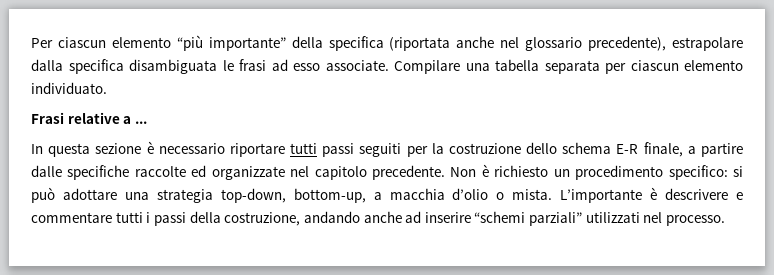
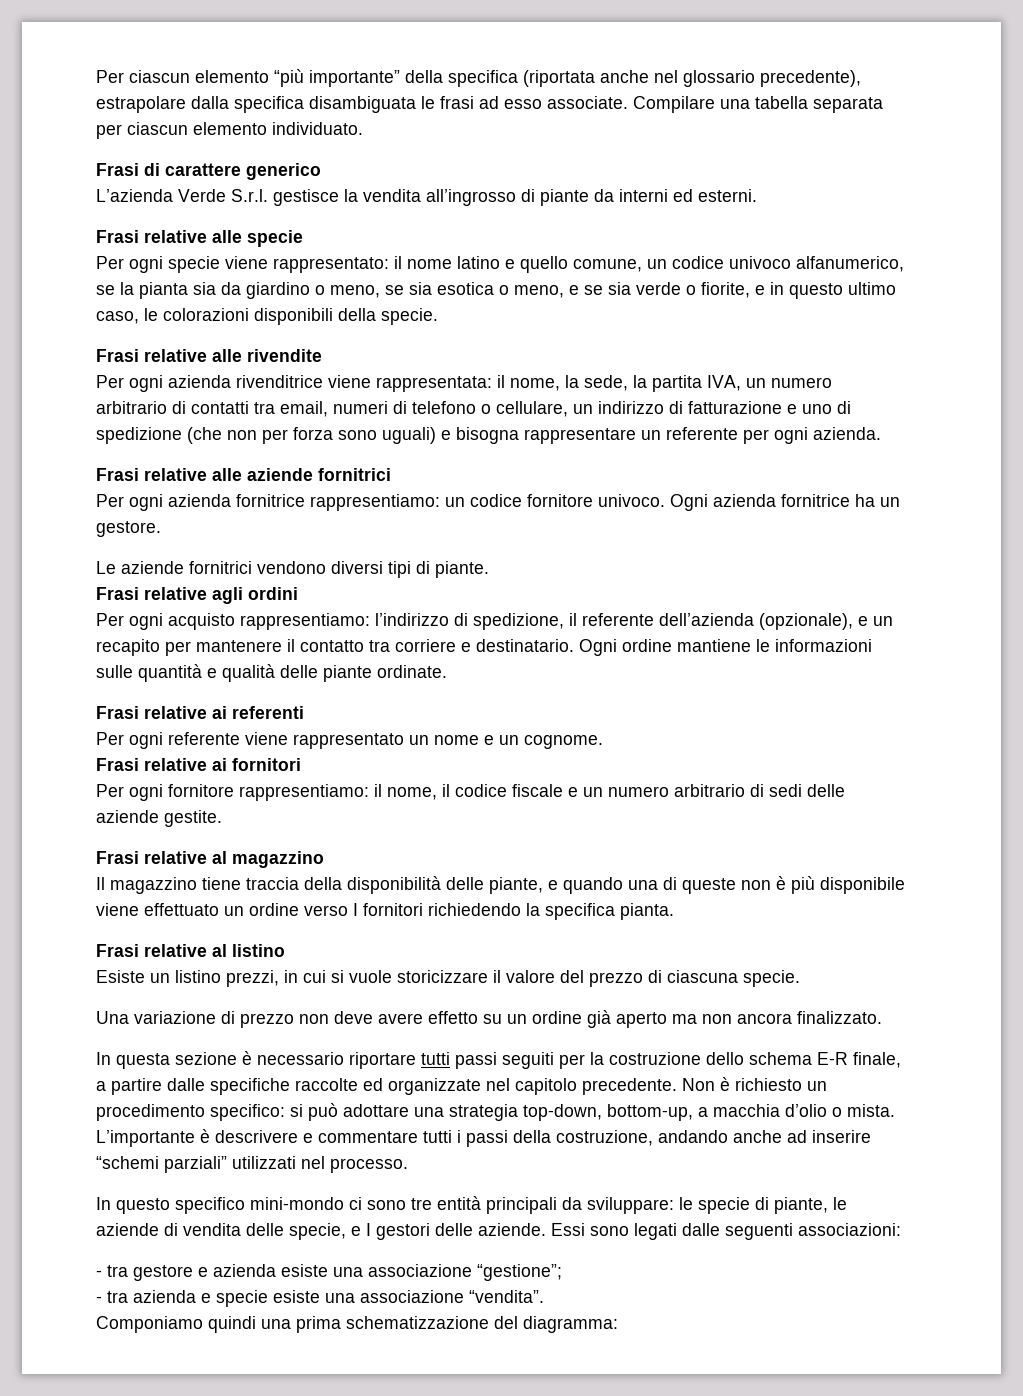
[67,112,147,124] relative a ... -> [144,163,321,180] [96,189,757,206] [96,230,303,247] [96,256,904,273] [96,282,896,299] [96,308,438,325] [96,349,322,362] [96,375,832,392] [96,401,851,417] [96,427,881,444] [96,468,391,481] [96,494,900,511] [96,521,161,537] [96,561,489,578] [96,587,298,604] [96,613,893,630] [96,639,872,656] [96,664,447,682] [96,706,304,719] [96,732,603,749] [96,758,301,771] [96,784,845,801] [96,810,222,827] [96,851,324,868] [96,876,905,894] [96,903,674,920] [96,944,285,957] [96,970,800,987] [96,1010,882,1028] di carattere generico // L’azienda Verde S.r.l. gestisce la vendita all’ingrosso di piante da interni ed esterni. // Frasi relative alle specie // Per ogni specie viene rappresentato: il nome latino e quello comune, un codice univoco alfanumerico, se la pianta sia da giardino o meno, se sia esotica o meno, e se sia verde o fiorite, e in questo ultimo caso, le colorazioni disponibili della specie. // Frasi relative alle rivendite // Per ogni azienda rivenditrice viene rappresentata: il nome, la sede, la partita IVA, un numero arbitrario di contatti tra email, numeri di telefono o cellulare, un indirizzo di fatturazione e uno di spedizione (che non per forza sono uguali) e bisogna rappresentare un referente per ogni azienda. // Frasi relative alle aziende fornitrici // Per ogni azienda fornitrice rappresentiamo: un codice fornitore univoco. Ogni azienda fornitrice ha un gestore. // Le aziende fornitrici vendono diversi tipi di piante. // Frasi relative agli ordini // Per ogni acquisto rappresentiamo: l’indirizzo di spedizione, il referente dell’azienda (opzionale), e un recapito per mantenere il contatto tra corriere e destinatario. Ogni ordine mantiene le informazioni sulle quantità e qualità delle piante ordinate. // Frasi relative ai referenti // Per ogni referente viene rappresentato un nome e un cognome. // Frasi relative ai fornitori // Per ogni fornitore rappresentiamo: il nome, il codice fiscale e un numero arbitrario di sedi delle aziende gestite. // Frasi relative al magazzino // Il magazzino tiene traccia della disponibilità delle piante, e quando una di queste non è più disponibile viene effettuato un ordine verso I fornitori richiedendo la specifica pianta. // Frasi relative al listino // Esiste un listino prezzi, in cui si vuole storicizzare il valore del prezzo di ciascuna specie. // Una variazione di prezzo non deve avere effetto su un ordine già aperto ma non ancora finalizzato.
(726, 220) none -> [96,1196,847,1214] [96,1223,901,1240] [96,1264,562,1281] [96,1290,544,1307] [96,1316,618,1333] // In questo specifico mini-mondo ci sono tre entità principali da sviluppare: le specie di piante, le aziende di vendita delle specie, e I gestori delle aziende. Essi sono legati dalle seguenti associazioni: // - tra gestore e azienda esiste una associazione “gestione”; // - tra azienda e specie esiste una associazione “vendita”. // Componiamo quindi una prima schematizzazione del diagramma:

